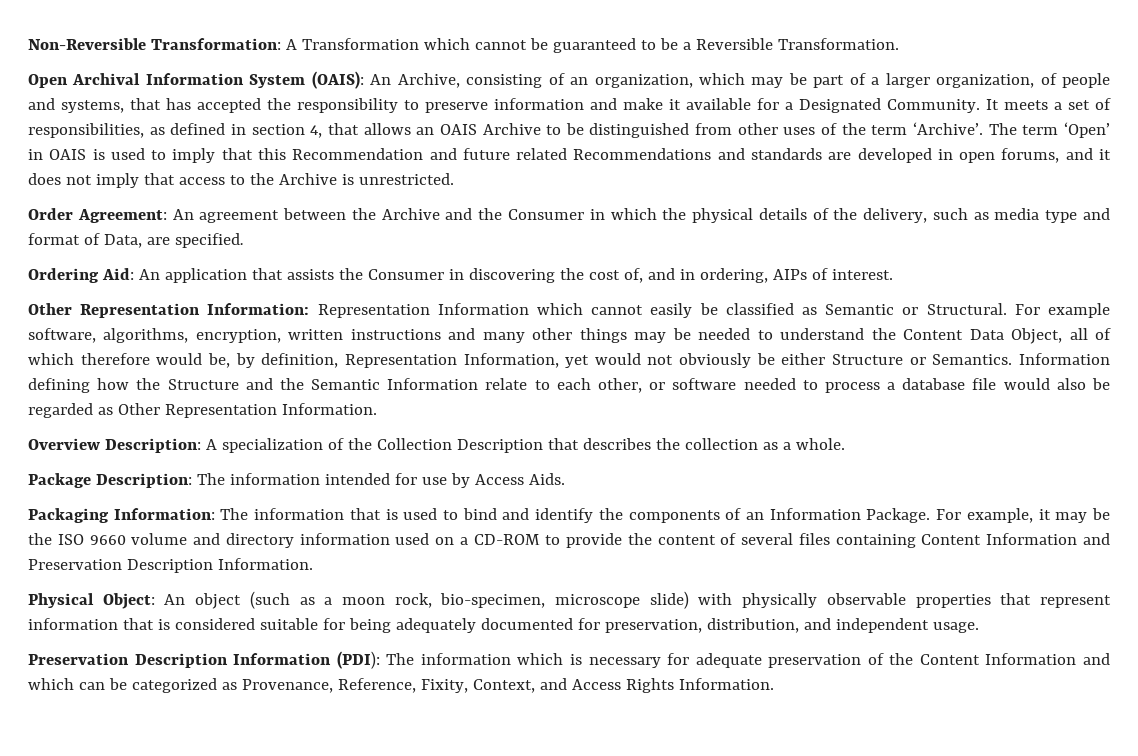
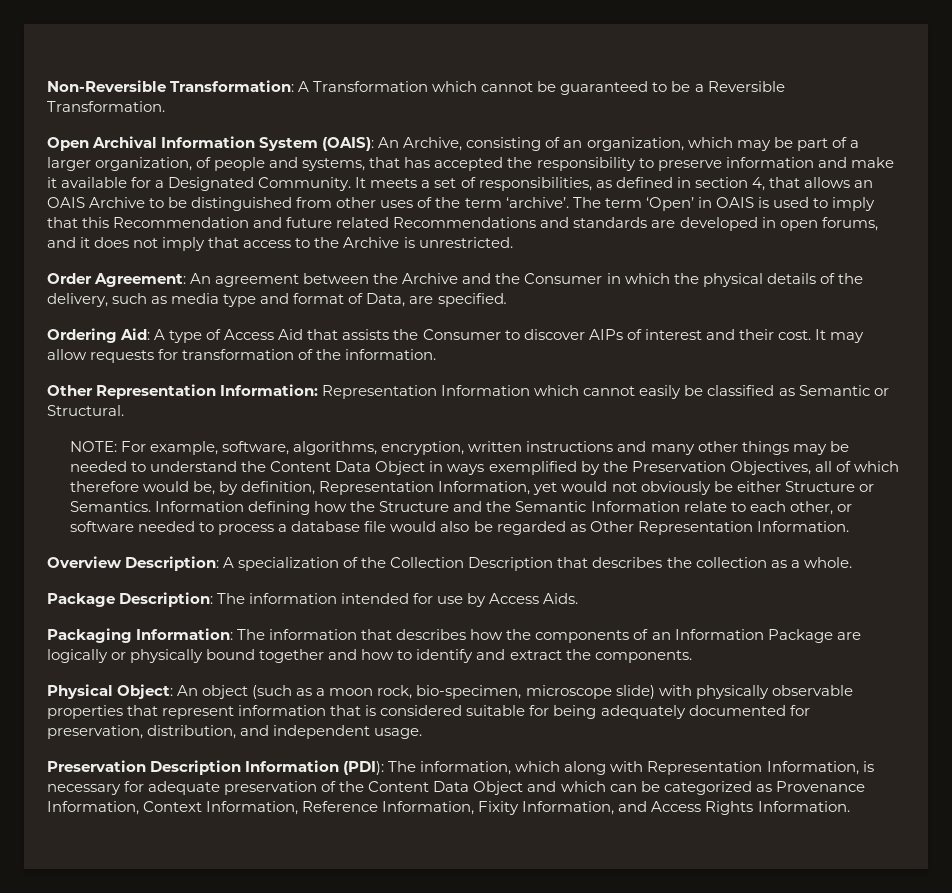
[913,122,984,135] ‘Archive’. -> [505,197,569,208] ‘archive’.
[138,268,893,283] An application that assists the Consumer in discovering the cost of, and in ordering, AIPs of interest. -> [154,329,864,343] [47,349,437,363] A type of Access Aid that assists the Consumer to discover AIPs of interest and their cost. It may allow requests for transformation of the information.
[1014,303,1111,318] For example -> [70,441,219,455] // NOTE: For example,
[1011,328,1063,344] Object, -> [375,461,811,475] Object in ways exemplified by the Preservation Objectives,
[385,508,594,523] is used to bind and identify -> [396,629,504,640] describes how
[866,508,1110,523] [28,533,1111,548] [28,558,313,573] Package. For example, it may be the ISO 9660 volume and directory information used on a CD-ROM to provide the content of several files containing Content Information and Preservation Description Information. -> [767,629,861,643] [47,649,692,663] Package are logically or physically bound together and how to identify and extract the components.
[420,653,564,665] information which -> [420,761,859,775] information, which along with Representation Information,
[985,653,1077,665] Information -> [433,781,524,795] Data Object
[241,678,535,693] Provenance, Reference, Fixity, Context, -> [775,781,865,792] [47,801,615,815] Provenance Information, Context Information, Reference Information, Fixity Information,

